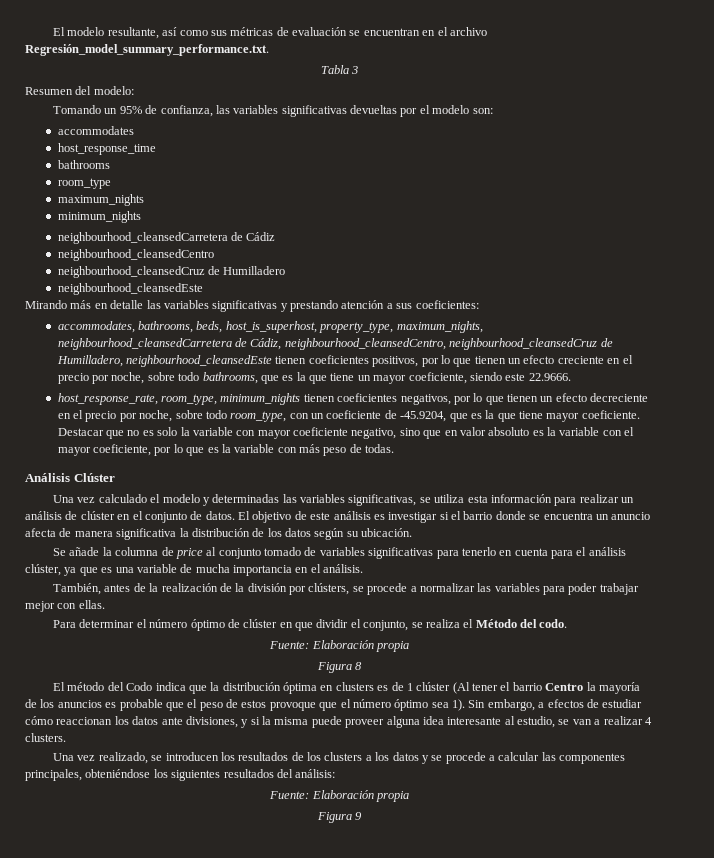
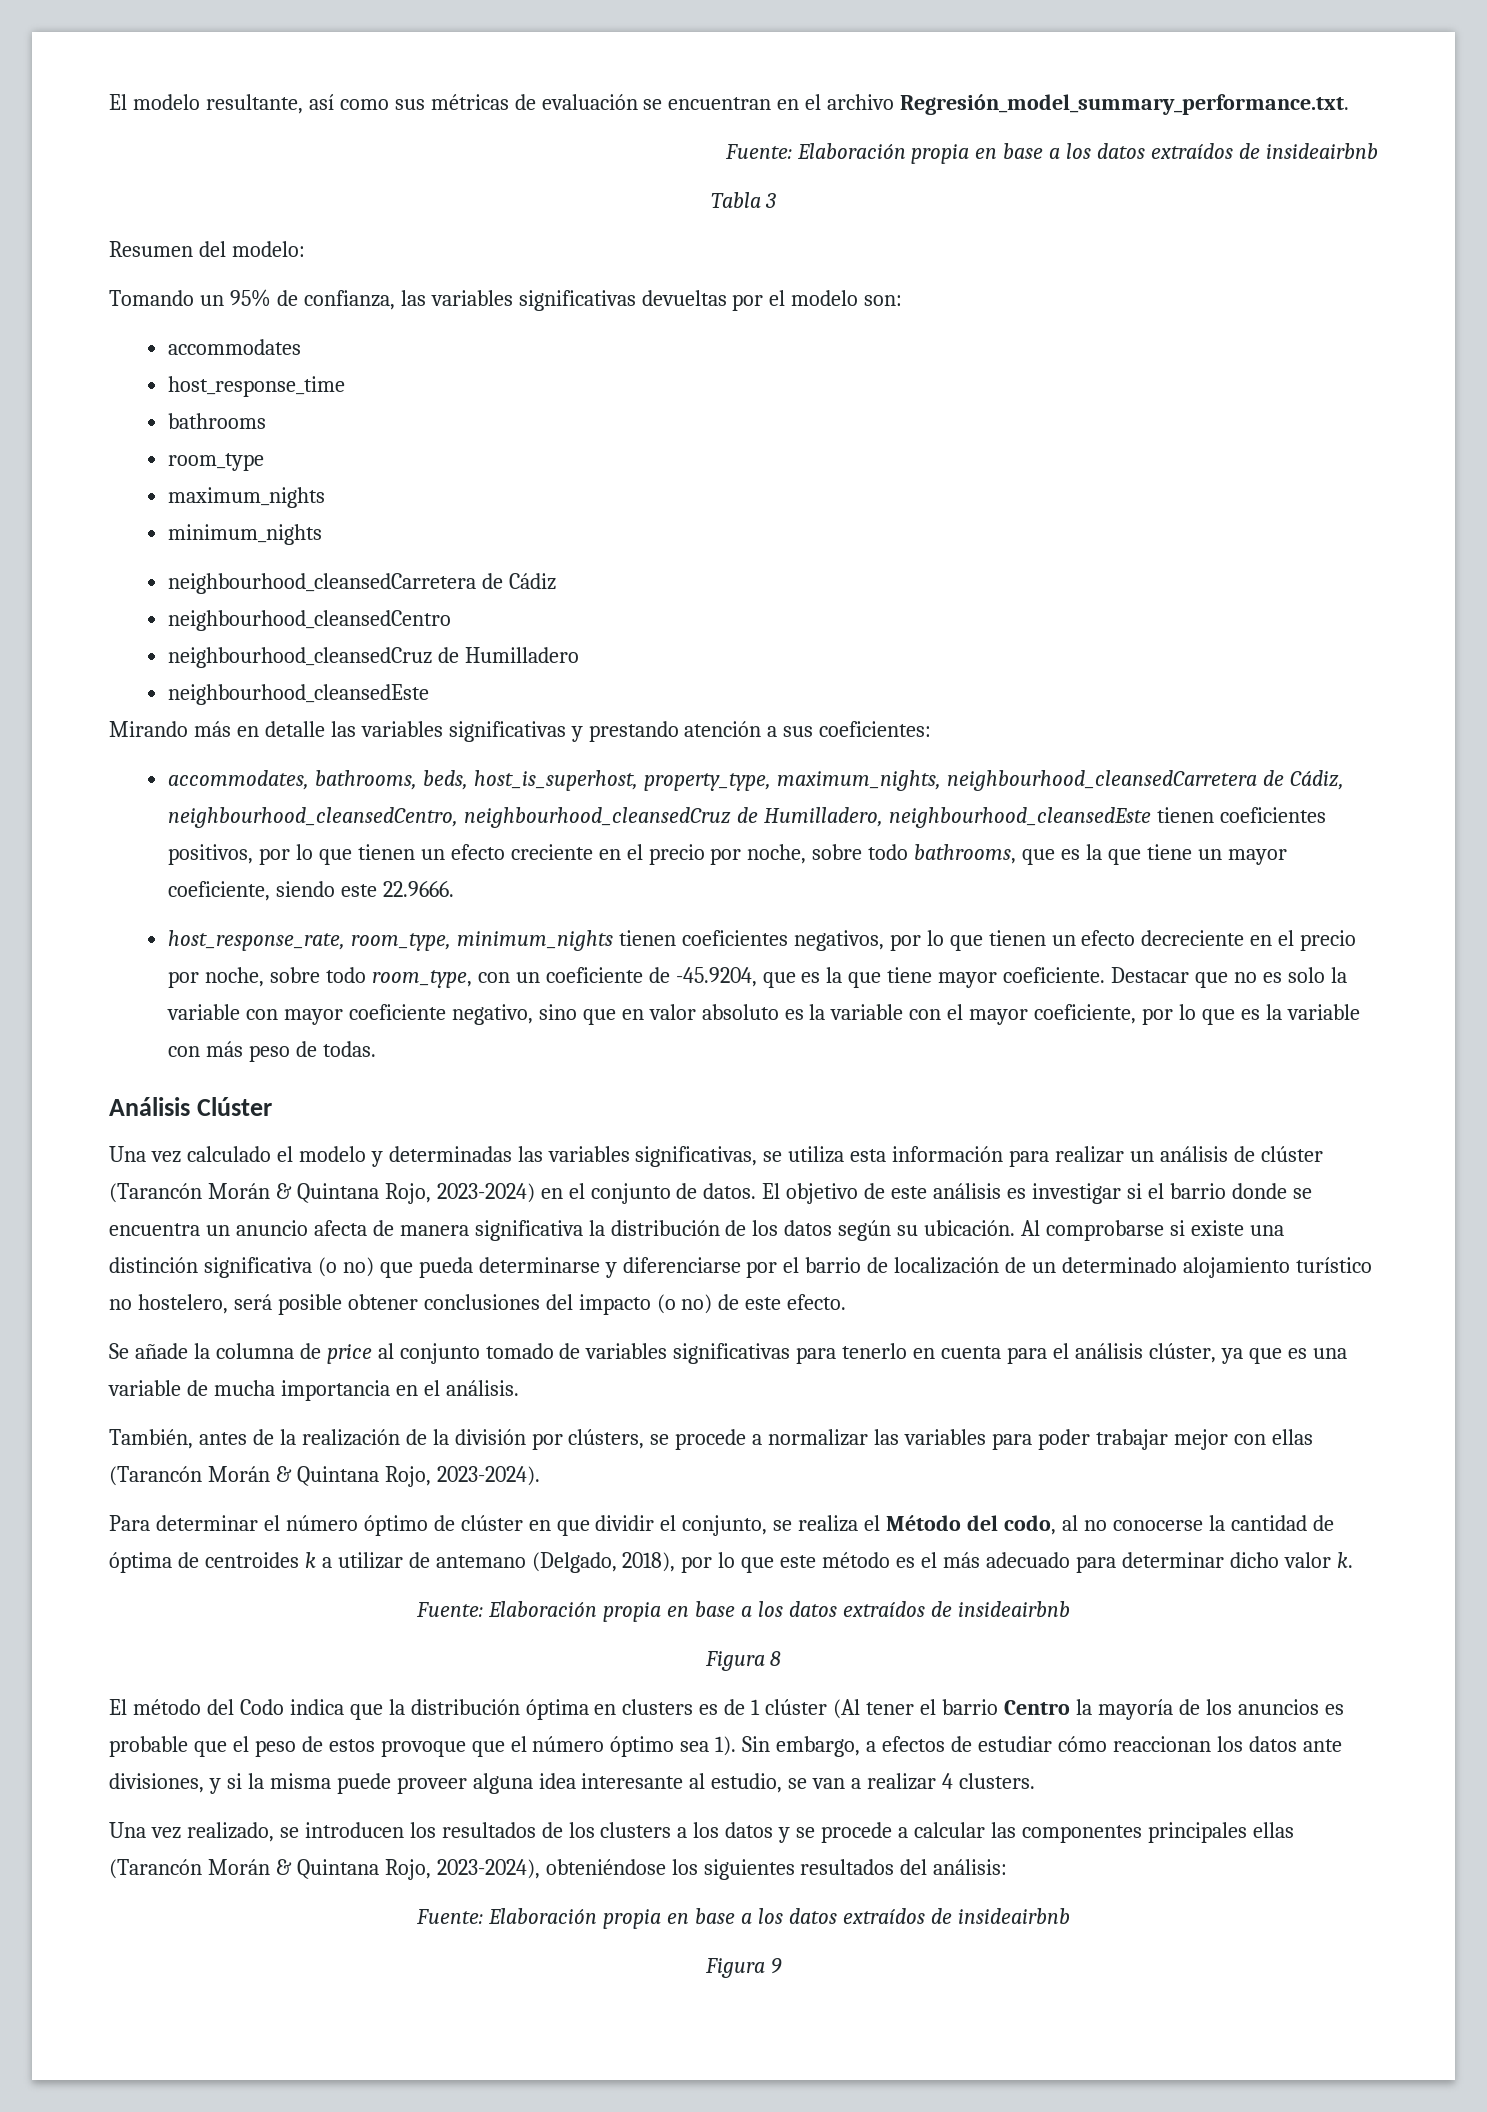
(269, 50) none -> [724,143,1379,164] // Fuente: Elaboración propia en base a los datos extraídos de insideairbnb
(115, 515) none -> [109,1183,535,1204] (Tarancón Morán & Quintana Rojo, 2023-2024)
(413, 532) none -> [1021,1220,1284,1241] [109,1257,1372,1278] [109,1294,847,1315] Al comprobarse si existe una distinción significativa (o no) que pueda determinarse y diferenciarse por el barrio de localización de un determinado alojamiento turístico no hostelero, será posible obtener conclusiones del impacto (o no) de este efecto.
[78,600,105,609] ellas. -> [1271,1429,1313,1445] [109,1466,540,1487] ellas (Tarancón Morán & Quintana Rojo, 2023-2024).
[539,619,568,628] [269,640,409,652] codo. // Fuente: Elaboración propia -> [1003,1515,1334,1535] [109,1552,1353,1573] [416,1601,1070,1622] codo, al no conocerse la cantidad de óptima de centroides k a utilizar de antemano (Delgado, 2018), por lo que este método es el más adecuado para determinar dicho valor k. // Fuente: Elaboración propia en base a los datos extraídos de insideairbnb
[25,769,82,781] principales, -> [1147,1822,1294,1843] [109,1859,540,1880] principales ellas (Tarancón Morán & Quintana Rojo, 2023-2024),
(409, 796) none -> [667,1908,1070,1924] en base a los datos extraídos de insideairbnb

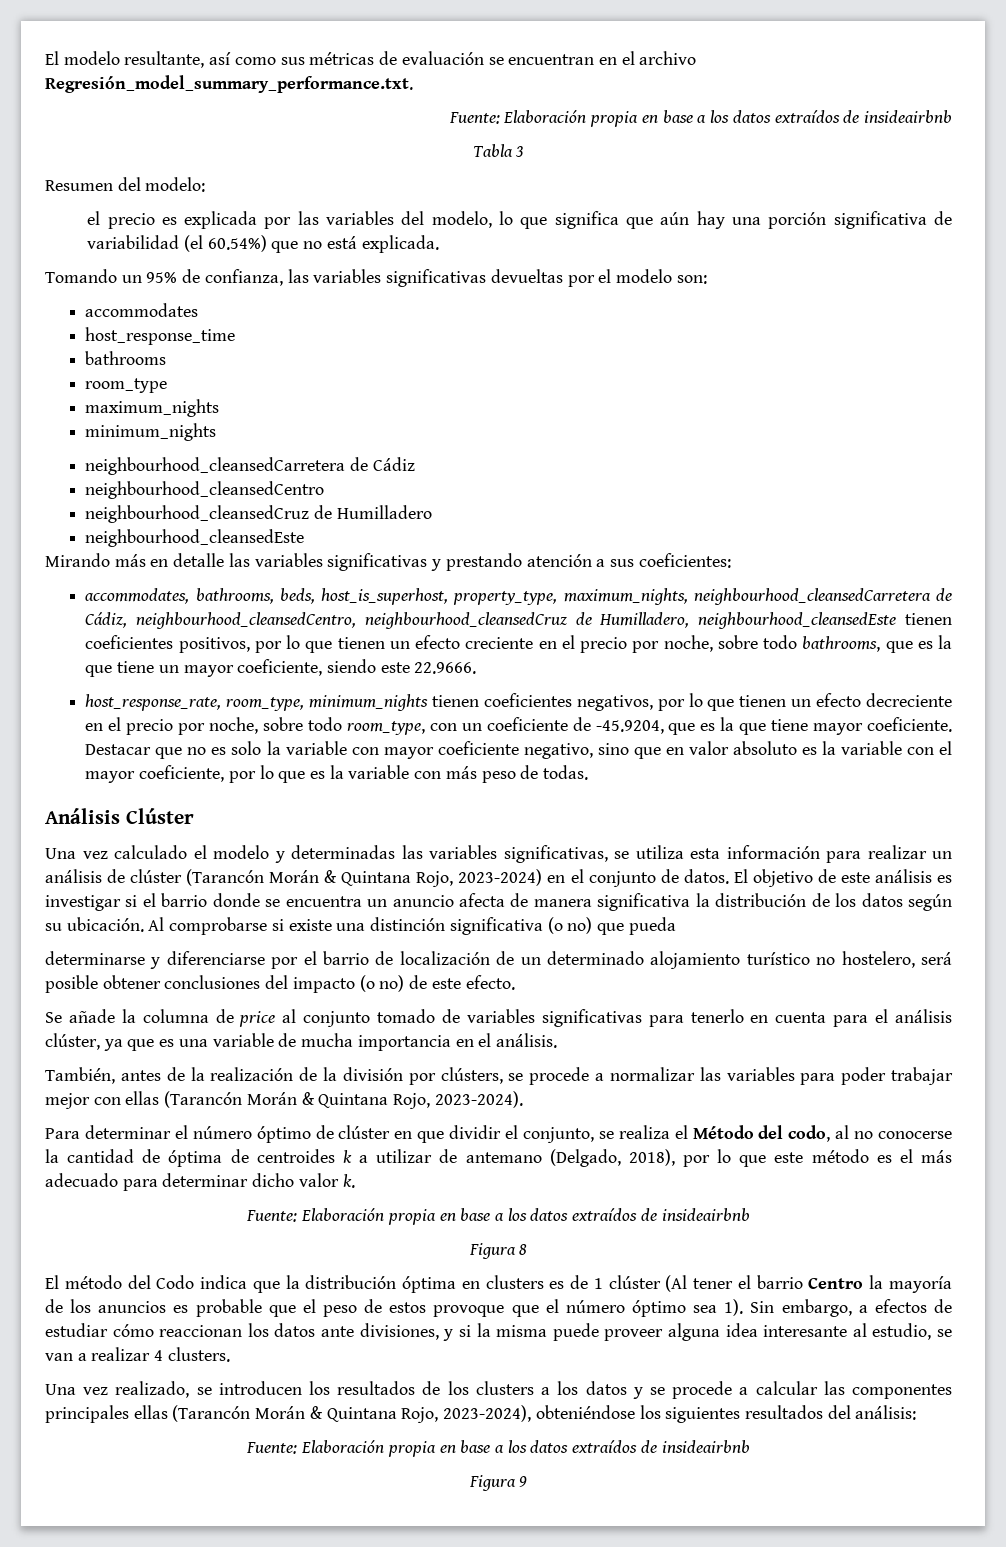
(305, 249) none -> [87,211,952,229] [87,235,439,253] // el precio es explicada por las variables del modelo, lo que significa que aún hay una porción significativa de variabilidad (el 60.54%) que no está explicada.
(473, 1267) none -> (676, 926) //

